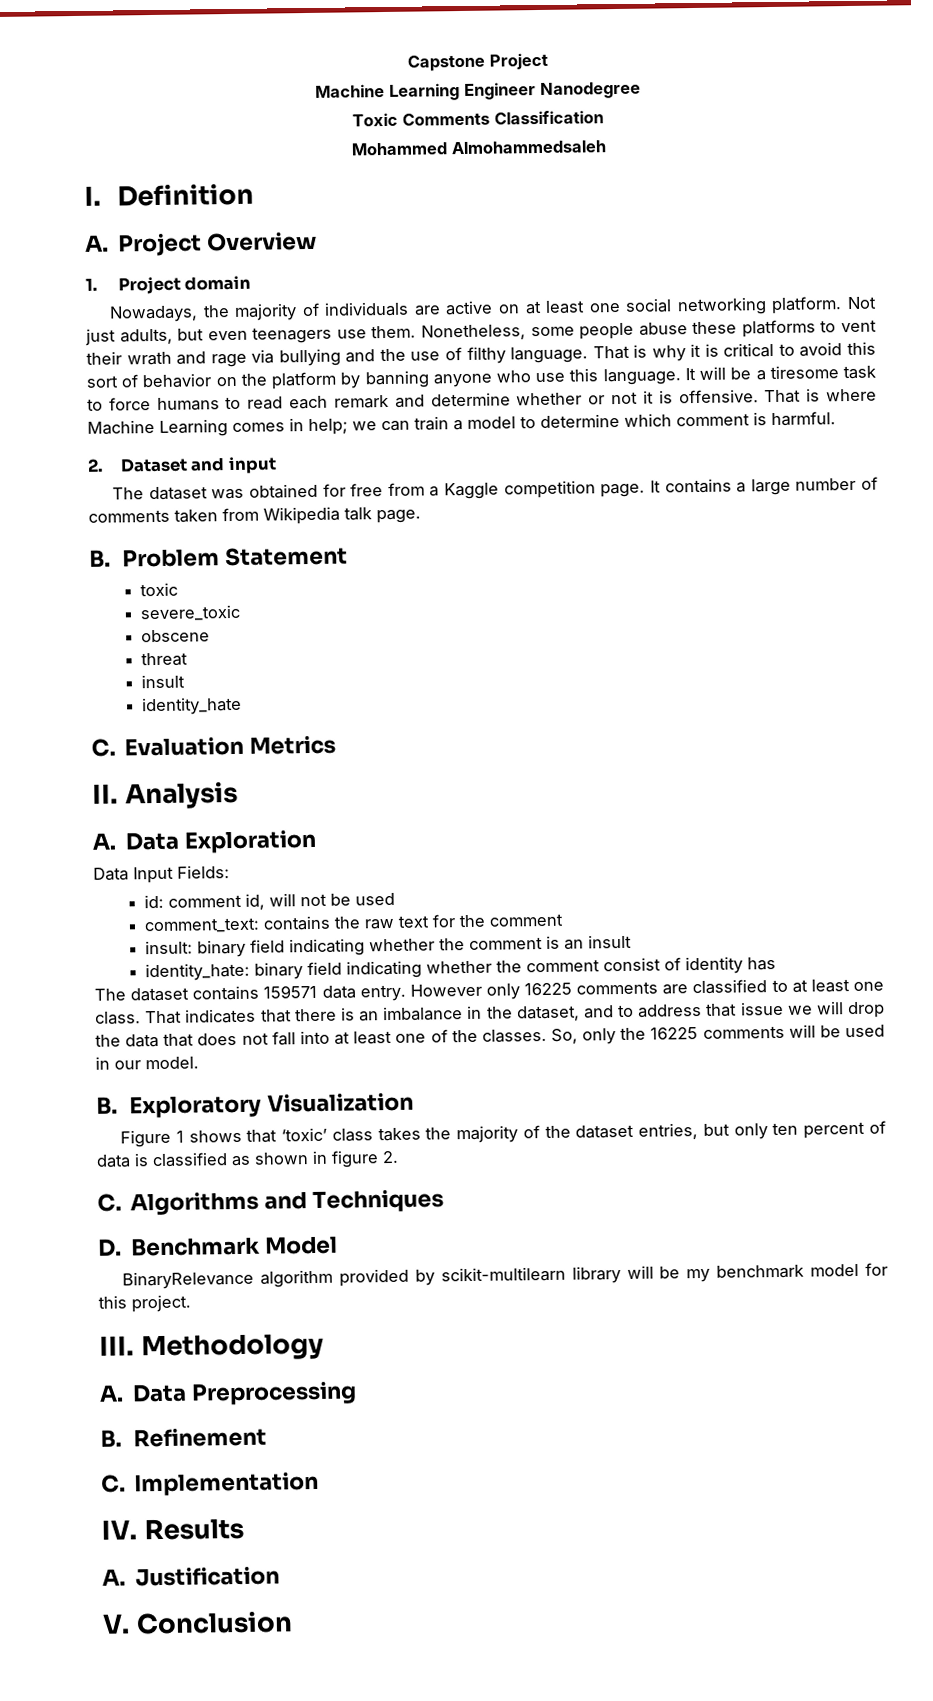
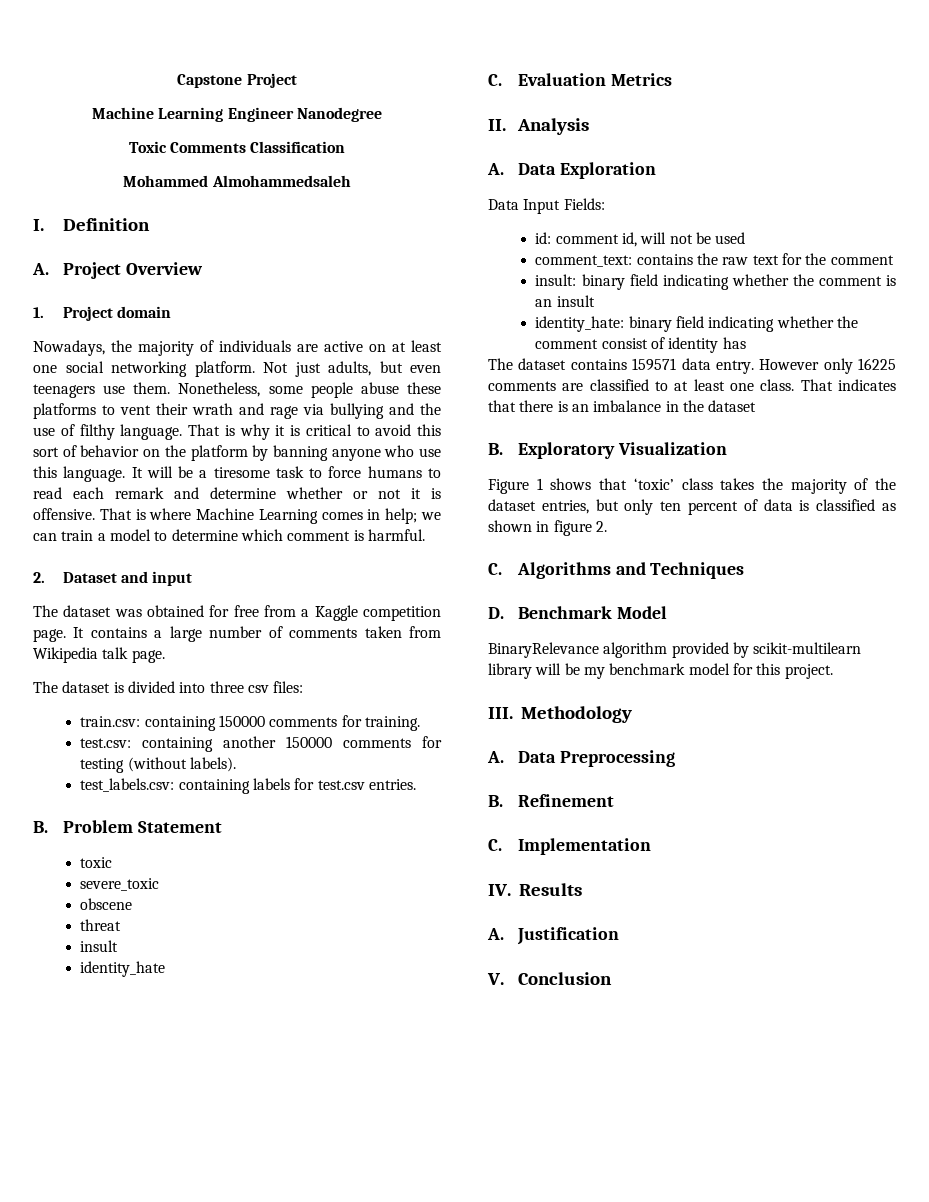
(421, 516) none -> [33,681,304,693] [80,715,421,731] [80,736,443,752] [80,757,237,773] [80,778,417,794] // The dataset is divided into three csv files: // train.csv: containing 150000 comments for training. // test.csv: containing another 150000 comments for testing (without labels). // test_labels.csv: containing labels for test.csv entries.
[516,1001,885,1022] [95,1024,885,1048] [95,1056,199,1070] dataset, and to address that issue we will drop the data that does not fall into at least one of the classes. So, only the 16225 comments will be used in our model. -> [708,400,757,412] dataset

